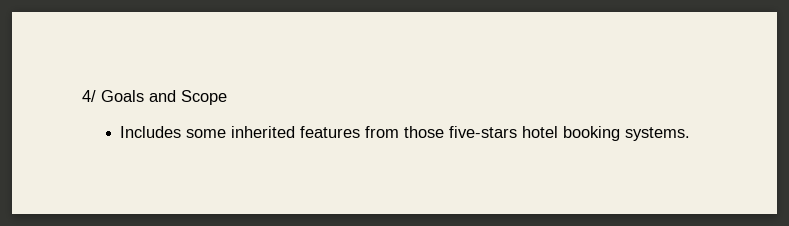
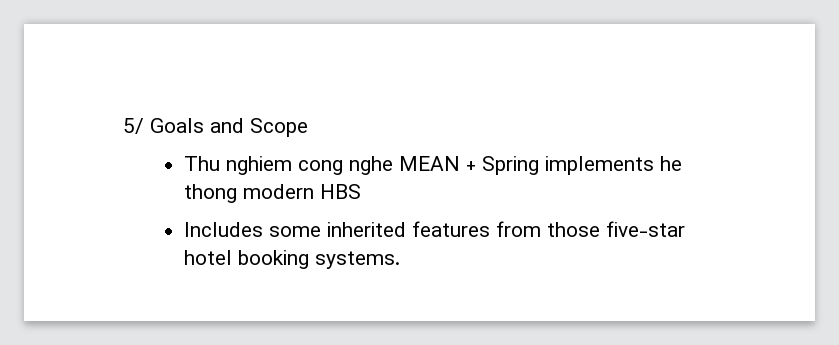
[82,90,96,102] 4/ -> [123,118,144,134] 5/
(227, 97) none -> [183,156,682,175] [183,184,361,203] // Thu nghiem cong nghe MEAN + Spring implements he thong modern HBS
[449,126,518,138] five-stars -> [605,221,685,237] five-star

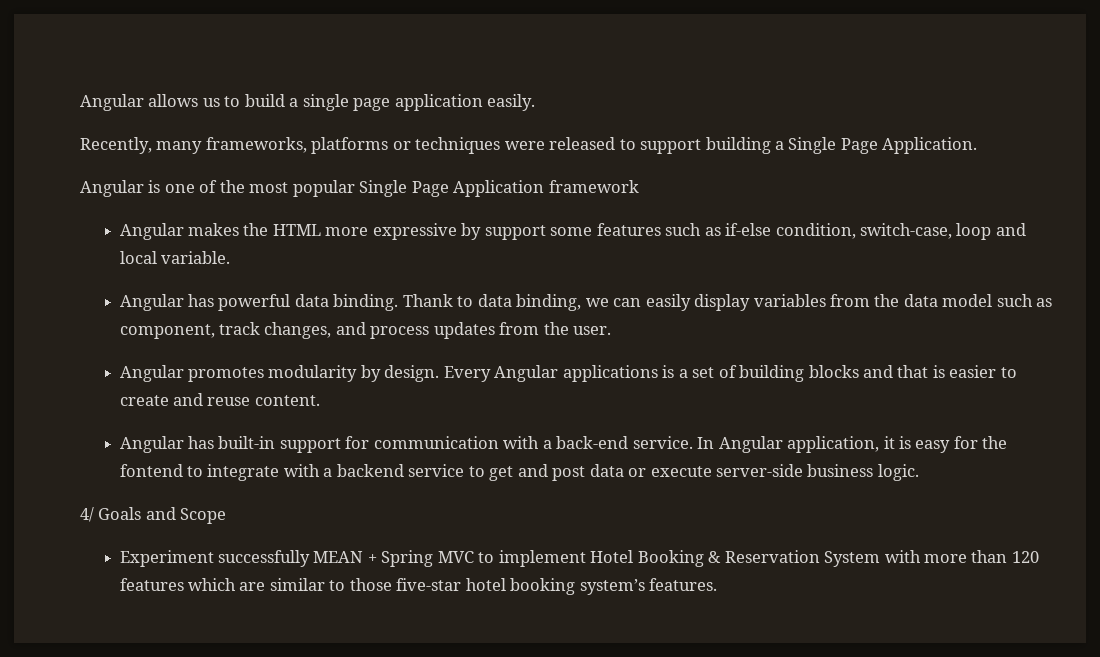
[123,118,308,137] [183,156,682,175] [183,184,361,203] [183,221,541,237] 5/ Goals and Scope // Thu nghiem cong nghe MEAN + Spring implements he thong modern HBS // Includes some inherited features from -> [80,94,536,111] [80,137,978,154] [80,180,639,197] [119,223,1026,240] [119,251,231,264] [119,294,1053,311] [119,322,612,339] [119,365,1017,382] [119,393,320,406] [119,436,1008,453] [119,464,919,481] [80,507,227,524] [119,550,1039,567] [119,578,346,591] Angular allows us to build a single page application easily. // Recently, many frameworks, platforms or techniques were released to support building a Single Page Application. // Angular is one of the most popular Single Page Application framework // Angular makes the HTML more expressive by support some features such as if-else condition, switch-case, loop and local variable. // Angular has powerful data binding. Thank to data binding, we can easily display variables from the data model such as component, track changes, and process updates from the user. // Angular promotes modularity by design. Every Angular applications is a set of building blocks and that is easier to create and reuse content. // Angular has built-in support for communication with a back-end service. In Angular application, it is easy for the fontend to integrate with a backend service to get and post data or execute server-side business logic. // 4/ Goals and Scope // Experiment successfully MEAN + Spring MVC to implement Hotel Booking & Reservation System with more than 120 features which are similar to
[314,251,400,269] systems. -> [579,578,718,595] system’s features.

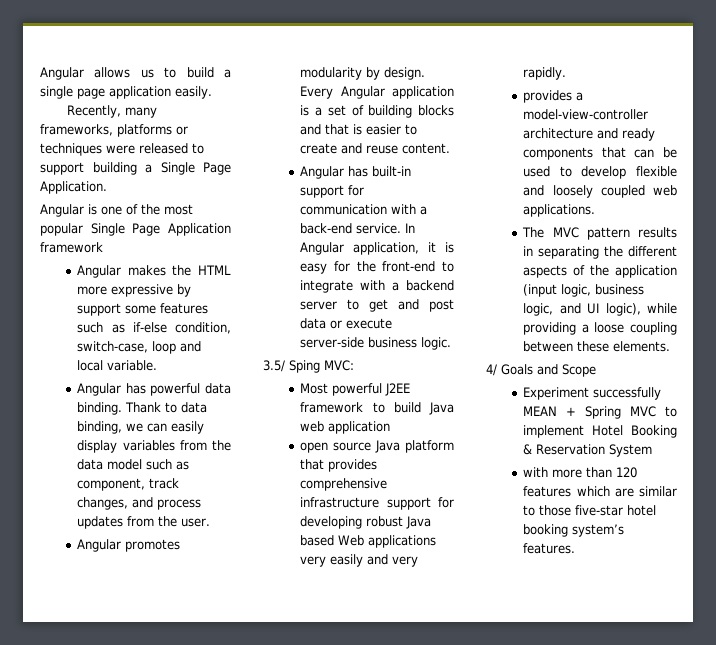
[562,365,658,382] applications -> [392,86,454,99] application
[119,464,183,477] fontend -> [382,261,436,272] front-end
[408,464,465,477] service -> [300,301,338,310] server
(919, 472) none -> [263,360,354,373] [300,383,411,396] [300,402,454,415] [300,421,391,434] [300,440,454,453] [300,459,378,472] [300,478,388,491] [300,497,454,510] [300,516,432,529] [300,535,437,548] [300,554,419,567] [523,67,567,80] [523,90,584,103] [523,109,649,120] [523,128,656,141] [523,147,677,160] [523,166,677,179] [523,185,677,198] [523,204,596,217] [522,227,677,240] [523,246,677,259] [523,265,677,278] [523,284,645,297] [523,303,677,316] [523,322,677,335] [523,341,671,352] // 3.5/ Sping MVC: // Most powerful J2EE framework to build Java web application // open source Java platform that provides comprehensive infrastructure support for developing robust Java based Web applications very easily and very rapidly. // provides a model-view-controller architecture and ready components that can be used to develop flexible and loosely coupled web applications. // The MVC pattern results in separating the different aspects of the application (input logic, business logic, and UI logic), while providing a loose coupling between these elements.
(881, 559) none -> (653, 450) //

